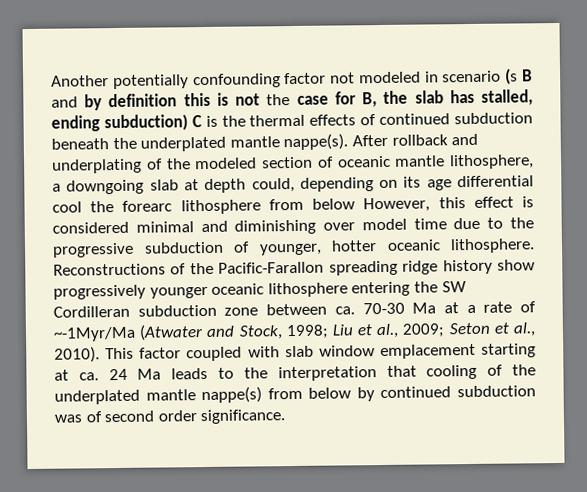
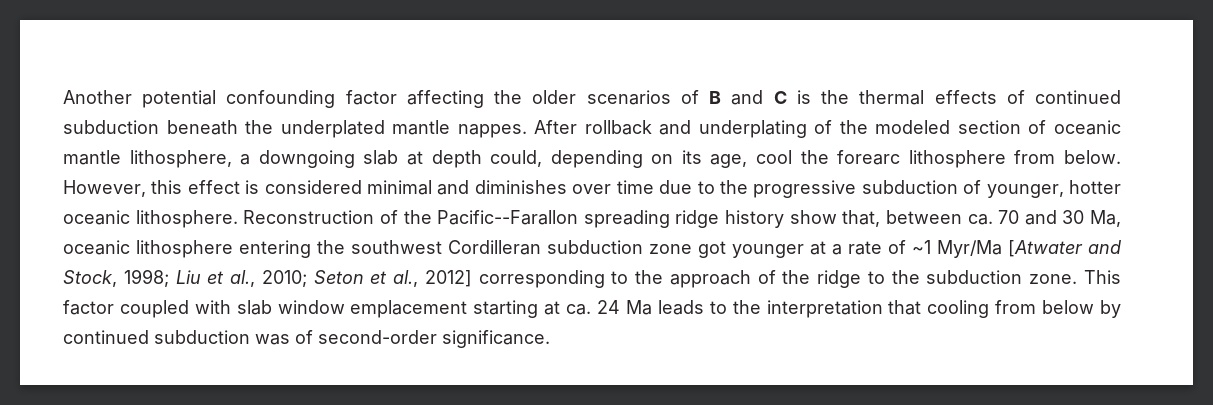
[112,74,189,90] potentially -> [142,90,217,108] potential
[330,68,533,85] [51,89,533,111] [51,114,188,132] not modeled in scenario (s B and by definition this is not the case for B, the slab has stalled, ending subduction) -> [406,90,764,108] affecting the older scenarios of B and
[283,133,349,151] nappe(s). -> [457,124,527,138] nappes.
[426,175,534,191] age differential -> [710,154,748,168] age,
[312,198,356,210] below -> [1064,150,1121,164] below.
[234,218,407,235] diminishing over model -> [474,180,612,194] diminishes over
[53,261,325,276] Reconstructions of the Pacific-Farallon -> [243,210,579,225] Reconstruction of the Pacific--Farallon
[53,284,208,300] progressively younger -> [842,210,1121,227] that, between ca. 70 and 30 Ma,
[441,281,467,293] SW -> [351,240,442,254] southwest
[266,302,437,316] between ca. 70-30 Ma -> [698,241,804,258] got younger
[53,324,204,342] ~-1Myr/Ma (Atwater -> [912,240,1083,258] ~1 Myr/Ma [Atwater
[402,323,446,338] 2009; -> [261,270,307,287] 2010;
[54,346,100,363] 2010). -> [424,270,1078,288] 2012] corresponding to the approach of the ridge to the subduction zone.
[487,364,536,376] [54,386,263,405] of the underplated mantle nappe(s) -> (990, 309) none
[104,410,197,423] second order -> [318,330,437,344] second-order

